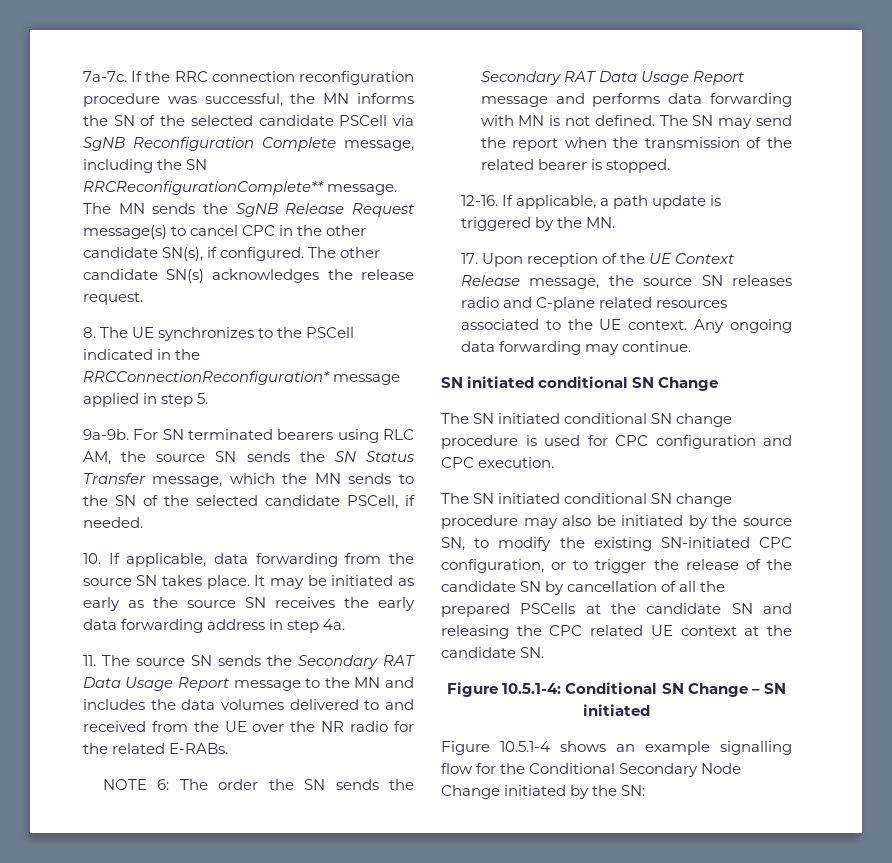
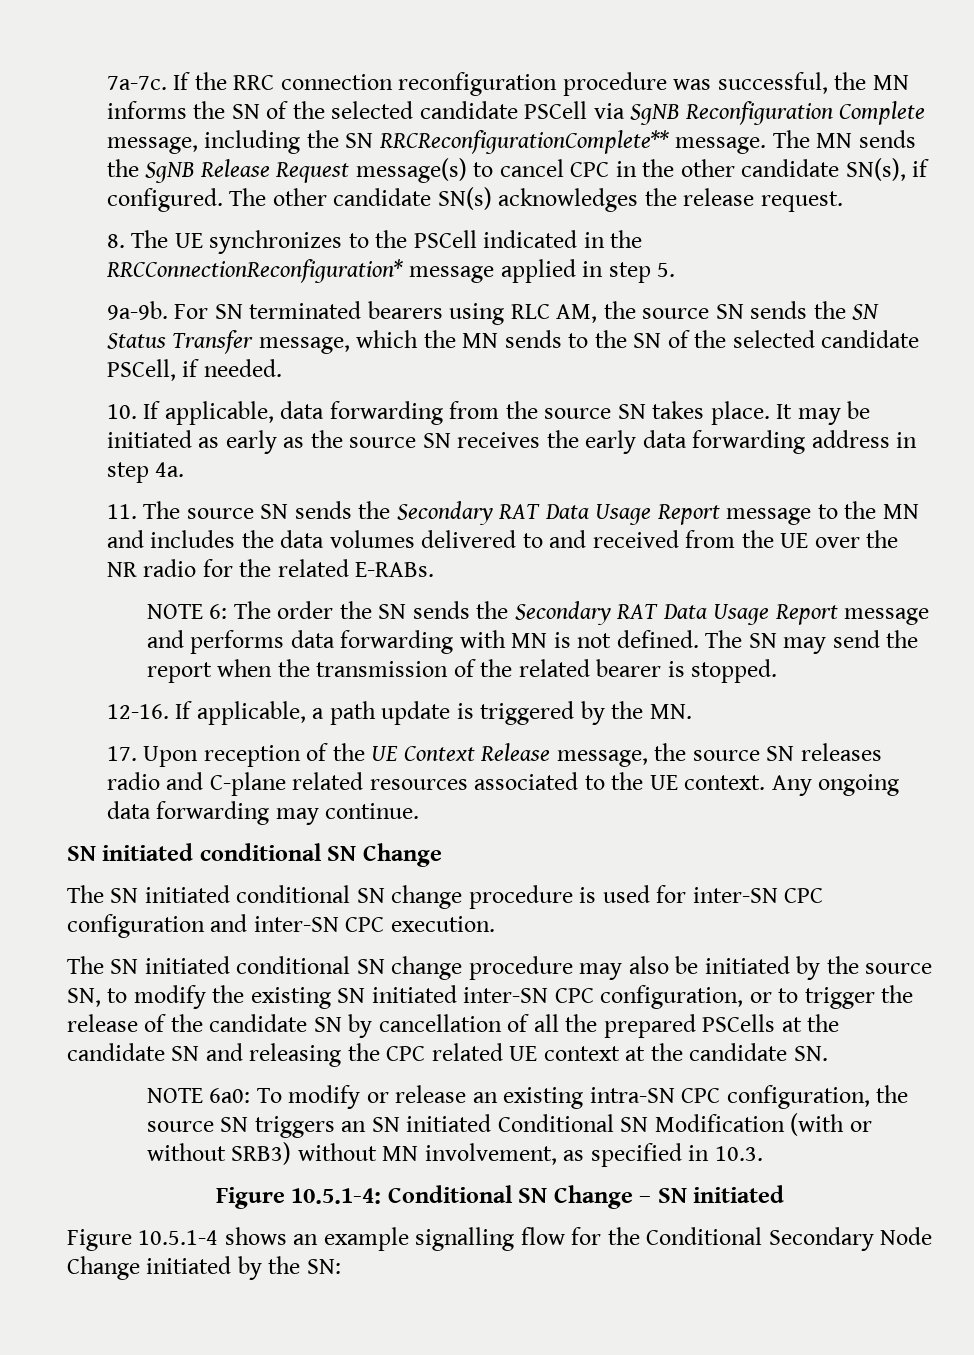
(608, 440) none -> [692,887,778,903] inter-SN
(792, 440) none -> [253,916,339,932] inter-SN
[660,537,750,548] SN-initiated -> [337,985,549,1003] SN initiated inter-SN
(545, 652) none -> [146,1085,909,1109] [146,1113,872,1138] [146,1142,763,1167] // NOTE 6a0: To modify or release an existing intra-SN CPC configuration, the source SN triggers an SN initiated Conditional SN Modification (with or without SRB3) without MN involvement, as specified in 10.3.

